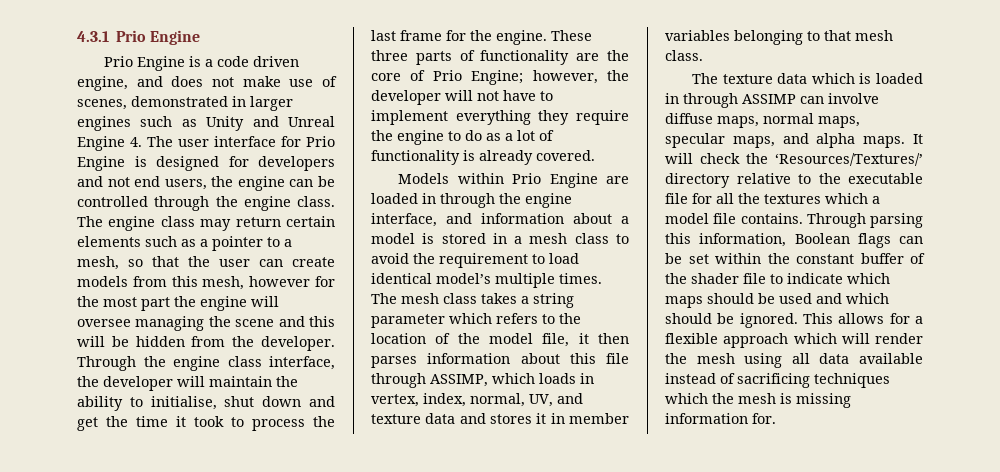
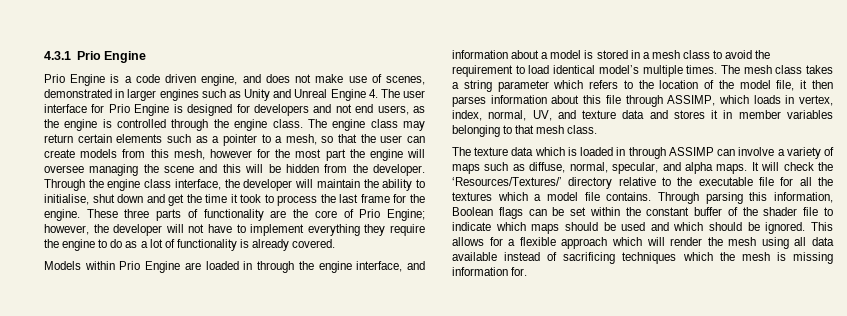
[211,176,336,191] the engine can be -> [413,106,426,113] [44,119,112,131] as the engine is
[665,113,860,128] [665,133,775,148] diffuse maps, normal maps, specular maps, -> [777,147,834,159] [452,162,659,174] a variety of maps such as diffuse, normal, specular,

